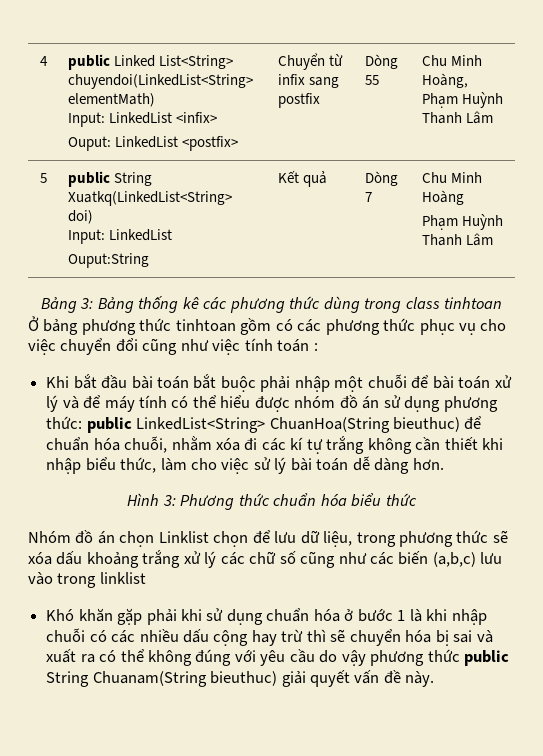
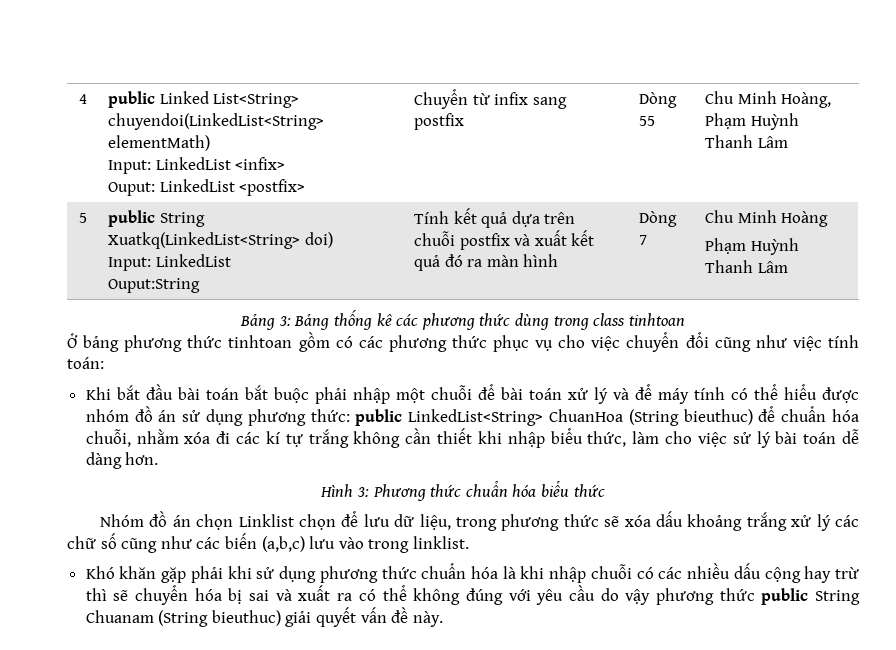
[277,170,327,187] Kết quả -> [413,208,576,228] [413,230,595,250] [413,254,559,271] Tính kết quả dựa trên chuỗi postfix và xuất kết quả đó ra màn hình
[277,339,318,352] toán : -> [67,357,104,369] toán:
[269,417,390,433] ChuanHoa(String -> [548,409,679,426] ChuanHoa (String
[99,572,146,584] linklist -> [412,536,469,549] linklist.
[266,608,406,622] chuẩn hóa ở bước 1 -> [319,563,498,583] phương thức chuẩn hóa
[92,671,207,687] Chuanam(String -> [85,610,209,627] Chuanam (String

